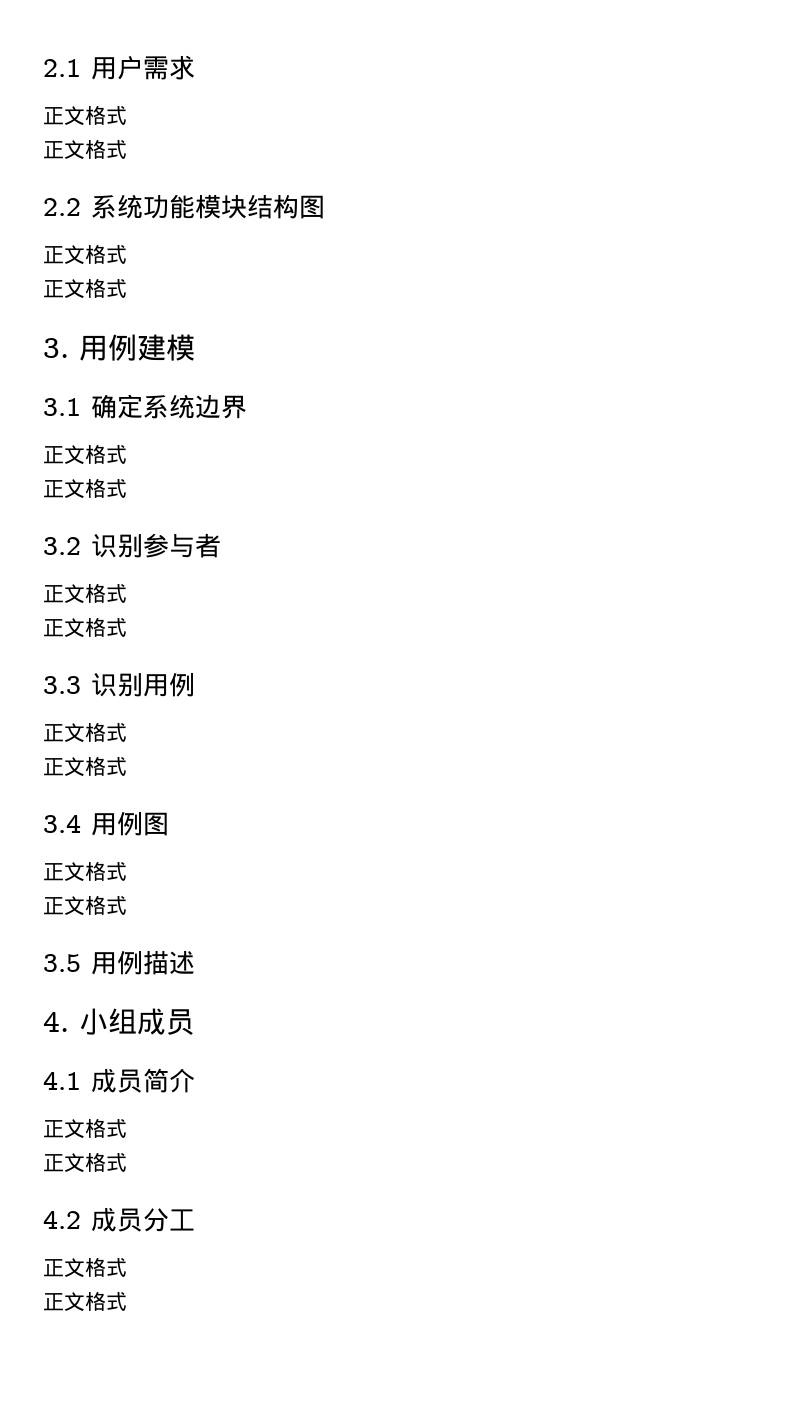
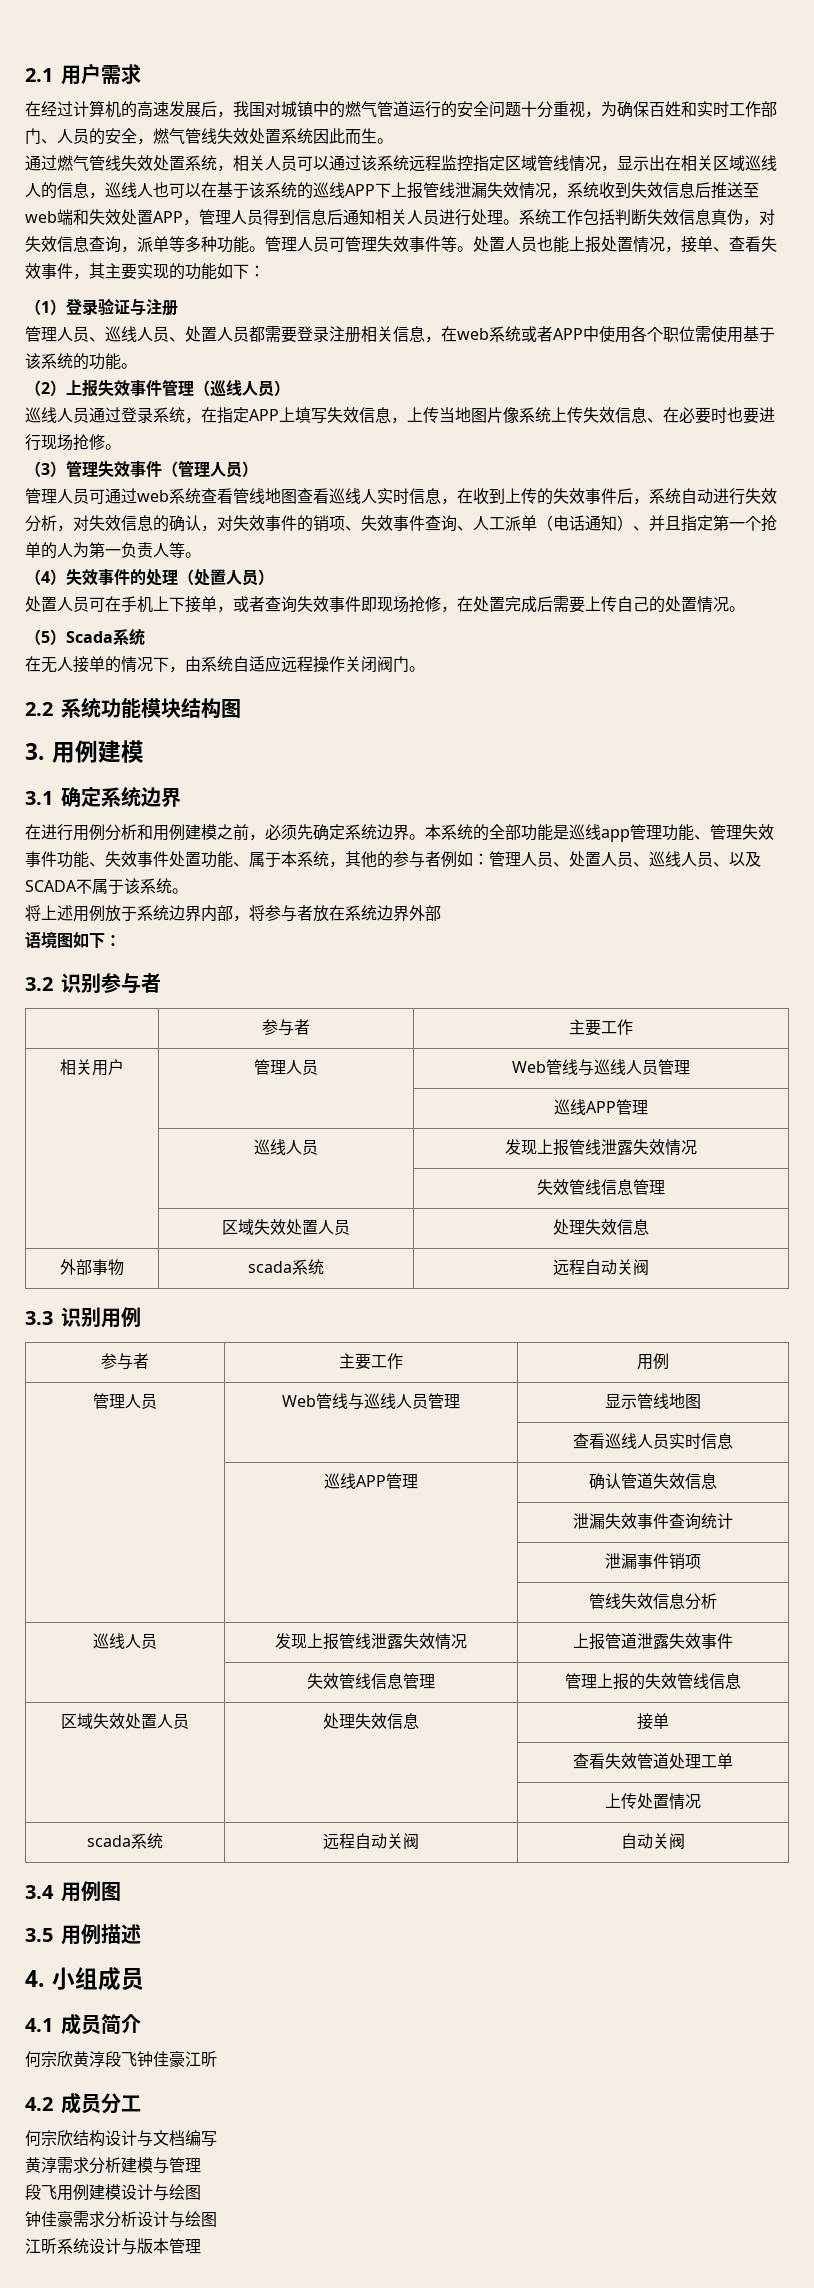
[43,105,127,126] [43,139,127,160] 正文格式 // 正文格式 -> [25,100,777,118] [25,128,393,145] [25,155,777,172] [25,182,759,199] [25,209,775,226] [25,236,777,253] [25,263,265,280] [25,298,178,316] [25,326,775,343] [25,353,137,370] [25,379,290,397] [25,407,775,424] [25,434,121,451] [25,460,258,478] [25,488,777,505] [25,515,777,532] [25,542,201,559] [25,568,274,586] [25,596,745,613] [25,628,145,646] [25,655,425,673] 在经过计算机的高速发展后，我国对城镇中的燃气管道运行的安全问题十分重视，为确保百姓和实时工作部门、人员的安全，燃气管线失效处置系统因此而生。 // 通过燃气管线失效处置系统，相关人员可以通过该系统远程监控指定区域管线情况，显示出在相关区域巡线人的信息，巡线人也可以在基于该系统的巡线APP下上报管线泄漏失效情况，系统收到失效信息后推送至web端和失效处置APP，管理人员得到信息后通知相关人员进行处理。系统工作包括判断失效信息真伪，对失效信息查询，派单等多种功能。管理人员可管理失效事件等。处置人员也能上报处置情况，接单、查看失效事件，其主要实现的功能如下： // （1）登录验证与注册 // 管理人员、巡线人员、处置人员都需要登录注册相关信息，在web系统或者APP中使用各个职位需使用基于该系统的功能。 // （2）上报失效事件管理（巡线人员） // 巡线人员通过登录系统，在指定APP上填写失效信息，上传当地图片像系统上传失效信息、在必要时也要进行现场抢修。 // （3）管理失效事件（管理人员） // 管理人员可通过web系统查看管线地图查看巡线人实时信息，在收到上传的失效事件后，系统自动进行失效分析，对失效信息的确认，对失效事件的销项、失效事件查询、人工派单（电话通知）、并且指定第一个抢单的人为第一负责人等。 // （4）失效事件的处理（处置人员） // 处置人员可在手机上下接单，或者查询失效事件即现场抢修，在处置完成后需要上传自己的处置情况。 // （5）Scada系统 // 在无人接单的情况下，由系统自适应远程操作关闭阀门。
[43,244,127,265] [43,278,127,299] // 正文格式 // 正文格式 -> (241, 708) none
[43,444,127,465] [43,478,127,499] [43,533,222,558] [43,583,127,604] [43,617,127,638] [43,672,196,697] [43,722,127,743] [43,756,127,777] 正文格式 // 正文格式 // 3.2识别参与者 // 正文格式 // 正文格式 // 3.3识别用例 // 正文格式 // 正文格式 -> [25,824,774,842] [25,851,761,868] [25,878,188,894] [25,905,441,922] [25,932,121,949] [25,973,161,994] [262,1019,310,1036] [569,1019,633,1036] [60,1059,124,1076] [254,1059,318,1075] [512,1059,690,1076] [554,1099,648,1115] [254,1139,318,1155] [505,1139,697,1156] [537,1179,665,1195] [222,1219,350,1235] [553,1219,649,1235] [60,1259,124,1276] [248,1259,324,1275] [553,1259,649,1276] [25,1307,141,1328] [101,1353,149,1370] [339,1353,403,1370] [637,1353,669,1370] [93,1393,157,1409] [282,1393,460,1410] [605,1393,701,1409] [573,1433,733,1449] [324,1473,418,1489] [589,1473,717,1490] [573,1513,733,1530] [605,1553,701,1570] [589,1593,717,1610] [93,1633,157,1649] [275,1633,467,1650] [573,1633,733,1650] [307,1673,435,1689] [565,1673,741,1690] [61,1713,189,1729] [323,1713,419,1729] [637,1713,669,1730] [573,1753,733,1769] [605,1793,701,1810] [87,1833,163,1849] [323,1833,419,1850] [621,1833,685,1850] 在进行用例分析和用例建模之前，必须先确定系统边界。本系统的全部功能是巡线app管理功能、管理失效事件功能、失效事件处置功能、属于本系统，其他的参与者例如：管理人员、处置人员、巡线人员、以及SCADA不属于该系统。 // 将上述用例放于系统边界内部，将参与者放在系统边界外部 // 语境图如下： // 3.2识别参与者 // | 参与者 | 主要工作 // 相关用户 | 管理人员 | Web管线与巡线人员管理 // | | 巡线APP管理 // | 巡线人员 | 发现上报管线泄露失效情况 // | | 失效管线信息管理 // | 区域失效处置人员 | 处理失效信息 // 外部事物 | scada系统 | 远程自动关阀 // 3.3识别用例 // 参与者 | 主要工作 | 用例 // 管理人员 | Web管线与巡线人员管理 | 显示管线地图 // | | 查看巡线人员实时信息 // | 巡线APP管理 | 确认管道失效信息 // | | 泄漏失效事件查询统计 // | | 泄漏事件销项 // | | 管线失效信息分析 // 巡线人员 | 发现上报管线泄露失效情况 | 上报管道泄露失效事件 // | 失效管线信息管理 | 管理上报的失效管线信息 // 区域失效处置人员 | 处理失效信息 | 接单 // | | 查看失效管道处理工单 // | | 上传处置情况 // scada系统 | 远程自动关阀 | 自动关阀
[43,861,127,882] [43,895,127,916] // 正文格式 // 正文格式 -> (121, 1891) none
[43,1118,127,1139] [43,1152,127,1173] [43,1207,196,1232] [43,1257,127,1278] [43,1291,127,1312] 正文格式 // 正文格式 // 4.2成员分工 // 正文格式 // 正文格式 -> [25,2051,217,2067] [25,2092,141,2114] [25,2130,217,2147] [25,2157,201,2174] [25,2184,201,2201] [25,2211,217,2228] [25,2238,201,2255] 何宗欣黄淳段飞钟佳豪江昕 // 4.2成员分工 // 何宗欣结构设计与文档编写 // 黄淳需求分析建模与管理 // 段飞用例建模设计与绘图 // 钟佳豪需求分析设计与绘图 // 江昕系统设计与版本管理

